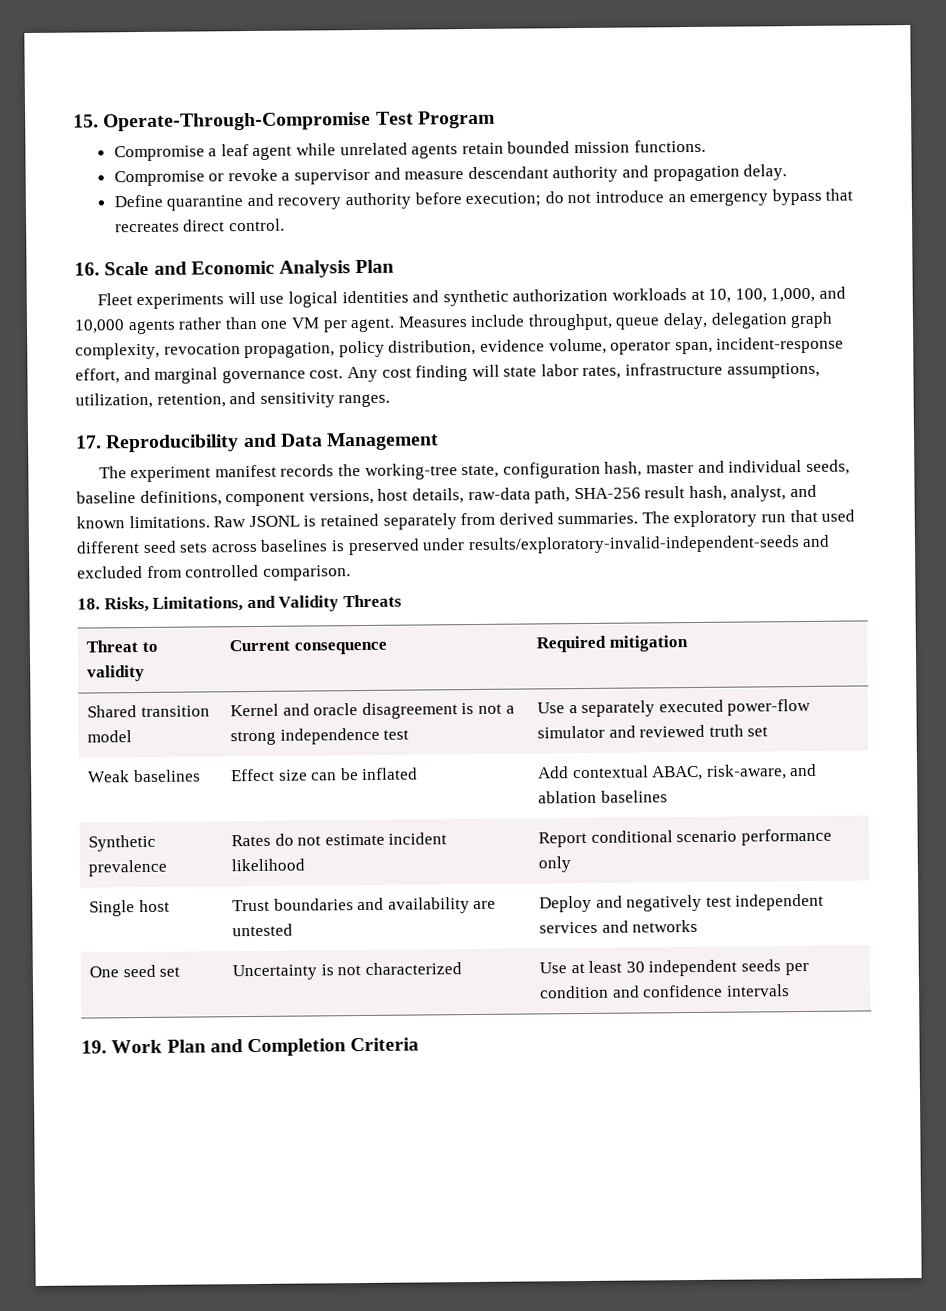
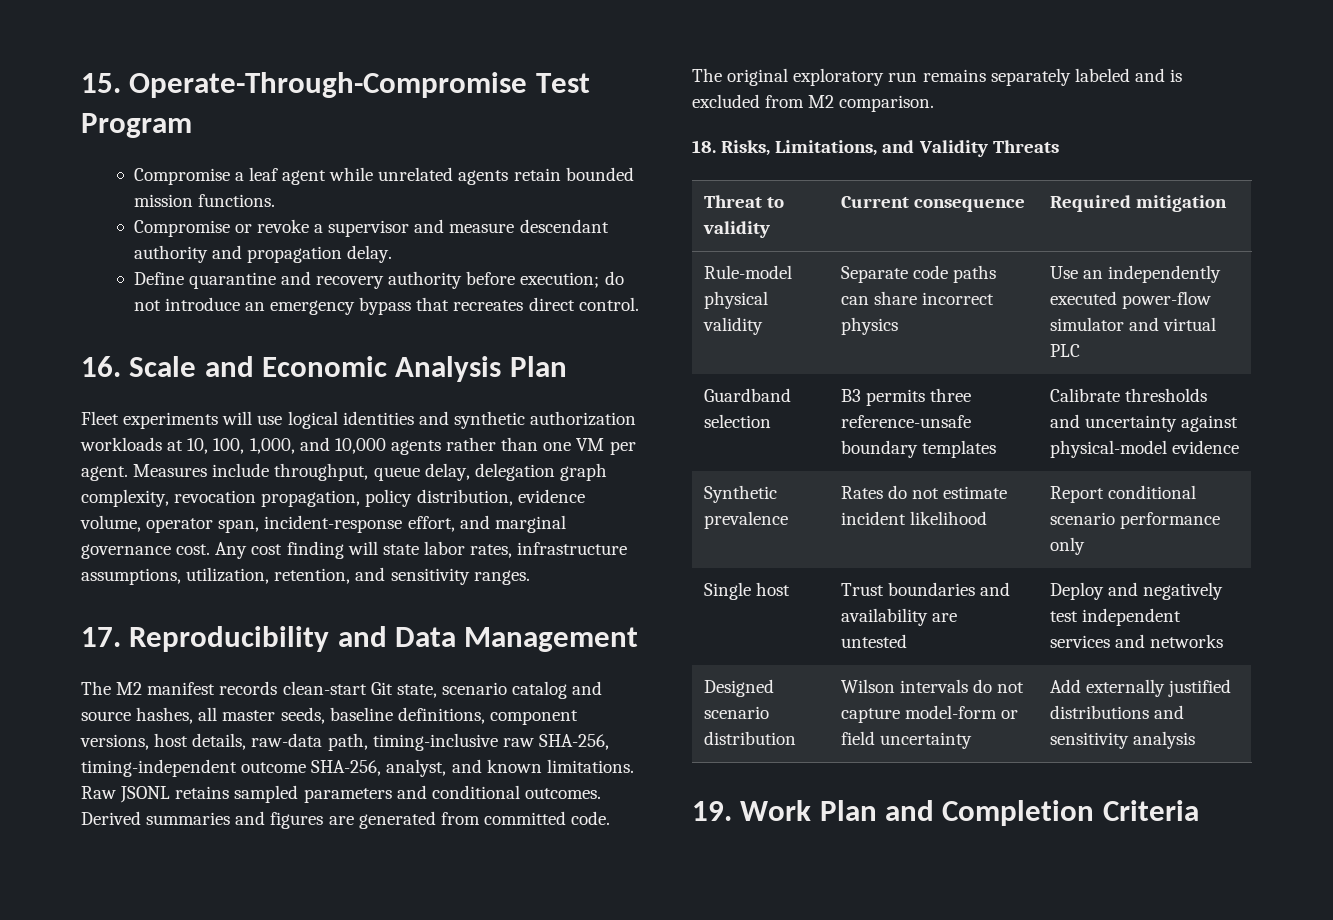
[130,466,212,483] experiment -> [116,682,143,695] M2
[338,460,803,480] the working-tree state, configuration hash, master and individual -> [282,681,603,699] [81,707,276,724] clean-start Git state, scenario catalog and source hashes, all master
[573,485,727,502] SHA-256 result hash, -> [372,733,609,751] [81,759,382,777] timing-inclusive raw SHA-256, timing-independent outcome SHA-256,
[303,509,856,530] [76,534,831,556] is retained separately from derived summaries. The exploratory run that used different seed sets across baselines is preserved under results/exploratory-invalid-independent-seeds and -> [175,785,601,803] [81,811,611,829] [692,68,1183,86] retains sampled parameters and conditional outcomes. Derived summaries and figures are generated from committed code. The original exploratory run remains separately labeled and is
[185,564,260,578] controlled -> [808,95,835,108] M2
[87,705,210,718] [87,730,133,743] [230,702,515,720] [230,727,410,746] [537,700,656,718] Shared transition model | Kernel and oracle disagreement is not a strong independence test | Use a separately -> [703,265,792,279] [703,291,768,309] [702,317,763,335] [840,265,996,283] [840,291,994,305] [840,317,898,335] [1049,265,1221,283] Rule-model physical validity | Separate code paths can share incorrect physics | Use an independently
[639,724,769,738] [88,769,201,783] [231,767,419,782] [538,763,818,781] [538,790,668,804] reviewed truth set // Weak baselines | Effect size can be inflated | Add contextual ABAC, risk-aware, and ablation baselines -> [1162,317,1216,331] [1049,344,1080,357] [703,388,791,402] [703,414,771,428] [840,388,971,406] [840,415,971,428] [840,440,996,458] [1049,388,1207,402] [1049,414,1238,432] [1049,440,1239,458] virtual PLC // Guardband selection | B3 permits three reference-unsafe boundary templates | Calibrate thresholds and uncertainty against physical-model evidence
[89,964,181,978] [232,962,462,981] [539,959,809,977] [540,984,790,999] One seed set | Uncertainty is not characterized | Use at least 30 independent seeds per condition and confidence intervals -> [703,679,774,697] [703,706,769,719] [703,731,796,745] [840,679,1024,693] [840,705,1018,723] [840,731,972,749] [1049,679,1231,697] [1049,705,1184,719] [1049,731,1195,749] Designed scenario distribution | Wilson intervals do not capture model-form or field uncertainty | Add externally justified distributions and sensitivity analysis

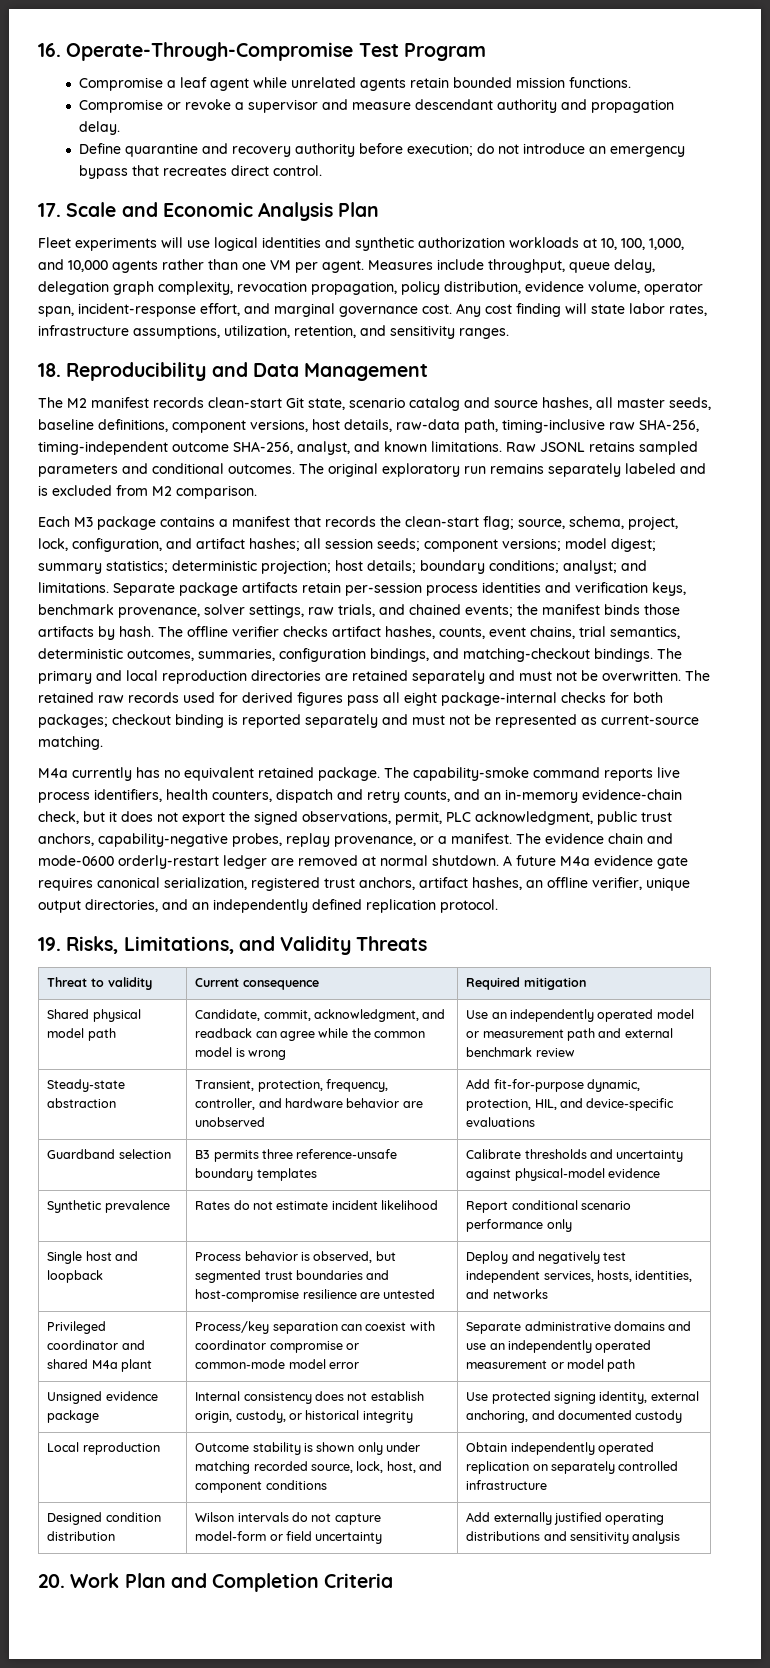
[81,73,121,93] 15. -> [38,43,61,57] 16.
[81,356,121,377] 16. -> [38,203,61,217] 17.
[81,627,121,647] 17. -> [38,363,61,377] 18.
[81,811,611,829] Derived summaries and figures are generated from committed code. -> (295, 469) none
[692,140,716,153] 18. -> [38,516,678,530] [38,538,656,552] [38,560,647,574] [38,582,686,596] [38,604,680,618] [38,626,680,640] [38,648,682,662] [38,670,710,684] [38,692,663,706] [38,714,699,728] [38,736,103,750] [38,767,680,781] [38,789,682,803] [38,811,672,825] [38,833,673,847] [38,855,688,869] [38,877,690,891] [38,899,498,913] [38,937,61,951] Each M3 package contains a manifest that records the clean-start flag; source, schema, project, lock, configuration, and artifact hashes; all session seeds; component versions; model digest; summary statistics; deterministic projection; host details; boundary conditions; analyst; and limitations. Separate package artifacts retain per-session process identities and verification keys, benchmark provenance, solver settings, raw trials, and chained events; the manifest binds those artifacts by hash. The offline verifier checks artifact hashes, counts, event chains, trial semantics, deterministic outcomes, summaries, configuration bindings, and matching-checkout bindings. The primary and local reproduction directories are retained separately and must not be overwritten. The retained raw records used for derived figures pass all eight package-internal checks for both packages; checkout binding is reported separately and must not be represented as current-source matching. // M4a currently has no equivalent retained package. The capability-smoke command reports live process identifiers, health counters, dispatch and retry counts, and an in-memory evidence-chain check, but it does not export the signed observations, permit, PLC acknowledgment, public trust anchors, capability-negative probes, replay provenance, or a manifest. The evidence chain and mode-0600 orderly-restart ledger are removed at normal shutdown. A future M4a evidence gate requires canonical serialization, registered trust anchors, artifact hashes, an offline verifier, unique output directories, and an independently defined replication protocol. // 19.
[703,265,792,279] [703,291,768,309] [702,317,763,335] [840,265,996,283] [840,291,994,305] [840,317,898,335] [1049,265,1221,283] [1049,291,1211,309] [1049,317,1216,331] [1049,344,1080,357] Rule-model physical validity | Separate code paths can share incorrect physics | Use an independently executed power-flow simulator and virtual PLC -> [47,1009,141,1022] [47,1028,116,1041] [195,1009,446,1022] [195,1028,426,1041] [195,1047,287,1060] [466,1009,694,1022] [466,1028,673,1041] [466,1047,575,1057] [47,1079,126,1092] [47,1098,117,1108] [195,1079,389,1092] [195,1098,423,1110] [195,1117,266,1127] [466,1079,641,1092] [466,1098,675,1111] [466,1117,536,1127] Shared physical model path | Candidate, commit, acknowledgment, and readback can agree while the common model is wrong | Use an independently operated model or measurement path and external benchmark review // Steady-state abstraction | Transient, protection, frequency, controller, and hardware behavior are unobserved | Add fit-for-purpose dynamic, protection, HIL, and device-specific evaluations
[840,582,1010,596] [840,608,928,626] | Trust boundaries and availability -> [115,1251,139,1261] [47,1270,104,1283] [195,1251,396,1263] [195,1270,390,1283] [195,1289,357,1302] and loopback | Process behavior is observed, but segmented trust boundaries and host-compromise resilience
[1049,635,1110,648] services -> [543,1270,693,1282] services, hosts, identities,
(1223, 641) none -> [47,1321,107,1334] [47,1340,145,1350] [47,1359,153,1372] [195,1321,435,1334] [195,1340,360,1353] [195,1359,360,1369] [466,1321,692,1334] [466,1340,652,1353] [466,1359,636,1372] [47,1391,158,1404] [47,1410,100,1423] [195,1391,424,1404] [195,1410,413,1423] [466,1391,699,1404] [466,1410,683,1423] [47,1442,160,1455] [195,1442,421,1455] [195,1461,443,1474] [195,1480,327,1493] [466,1442,655,1455] [466,1461,679,1474] [466,1480,548,1490] // Privileged coordinator and shared M4a plant | Process/key separation can coexist with coordinator compromise or common-mode model error | Separate administrative domains and use an independently operated measurement or model path // Unsigned evidence package | Internal consistency does not establish origin, custody, or historical integrity | Use protected signing identity, external anchoring, and documented custody // Local reproduction | Outcome stability is shown only under matching recorded source, lock, host, and component conditions | Obtain independently operated replication on separately controlled infrastructure
[703,706,769,719] scenario -> [105,1512,161,1522] condition
(1231, 688) none -> [605,1513,665,1525] operating
[692,801,732,821] 19. -> [38,1574,65,1588] 20.

